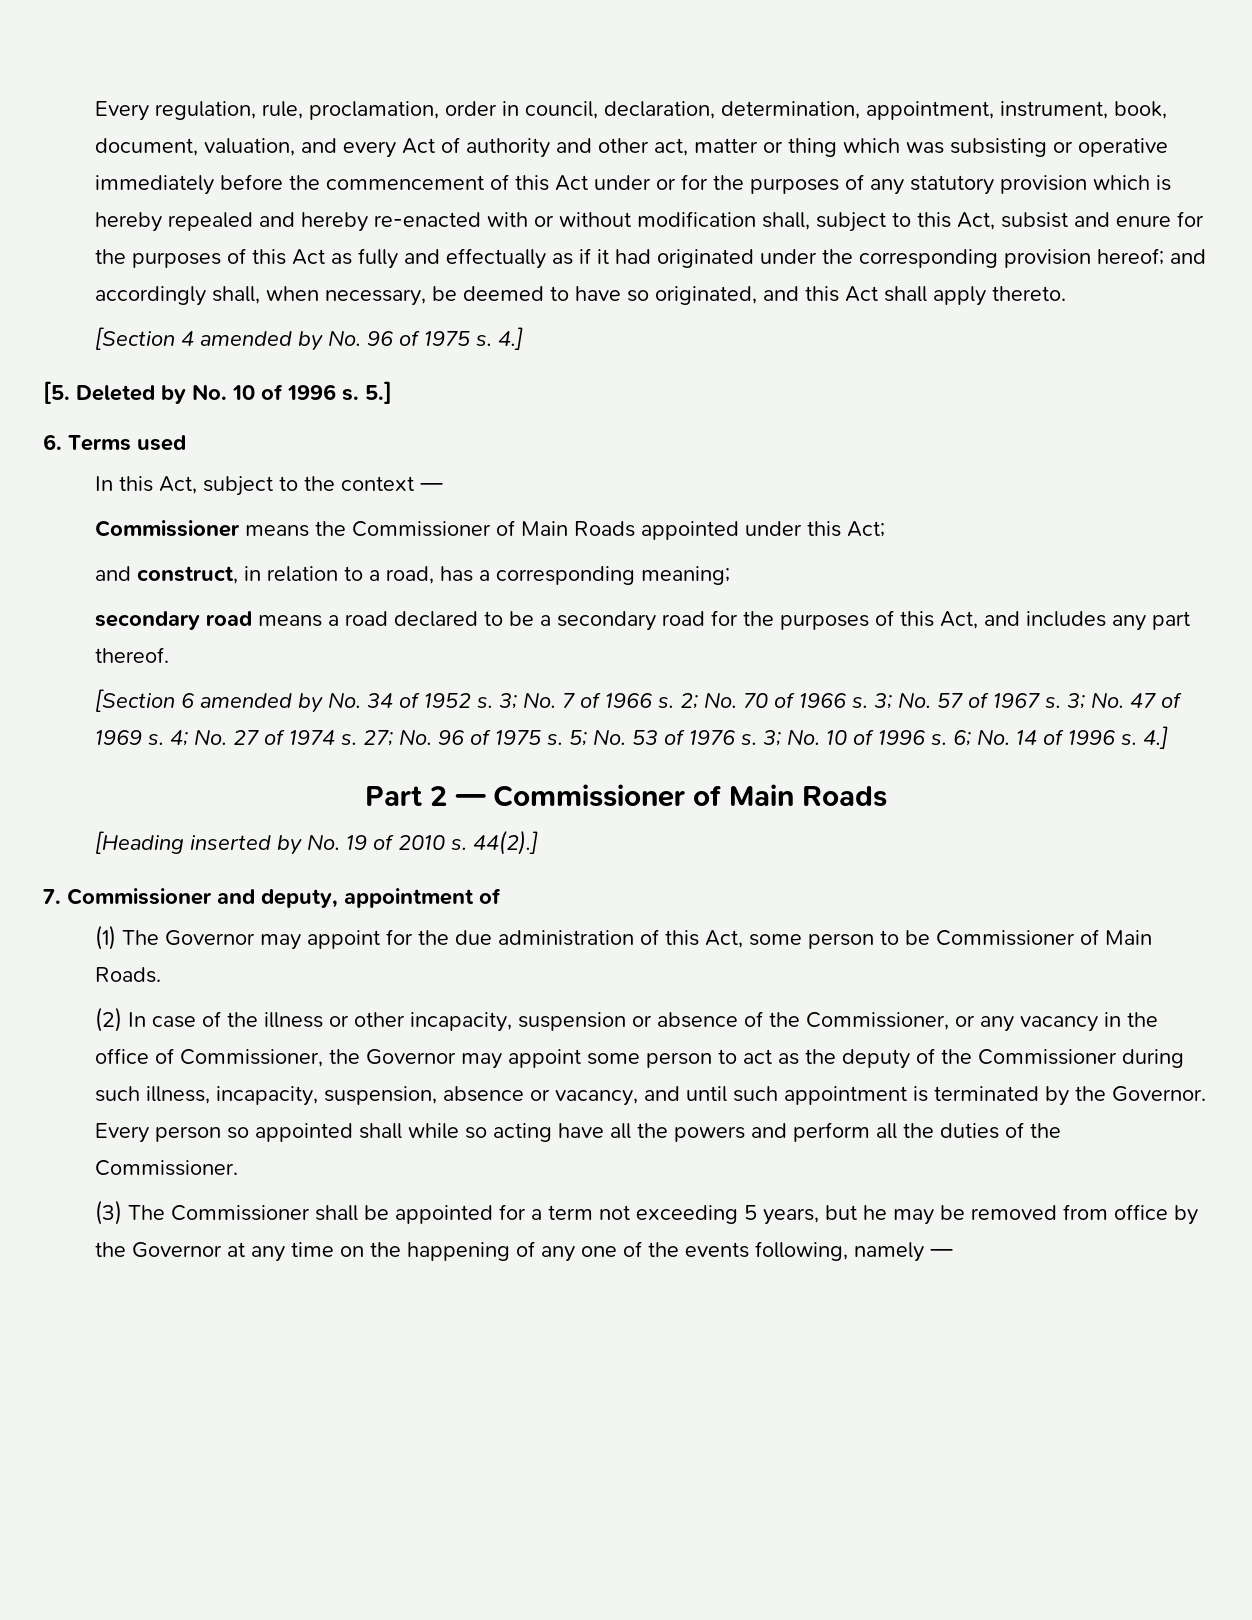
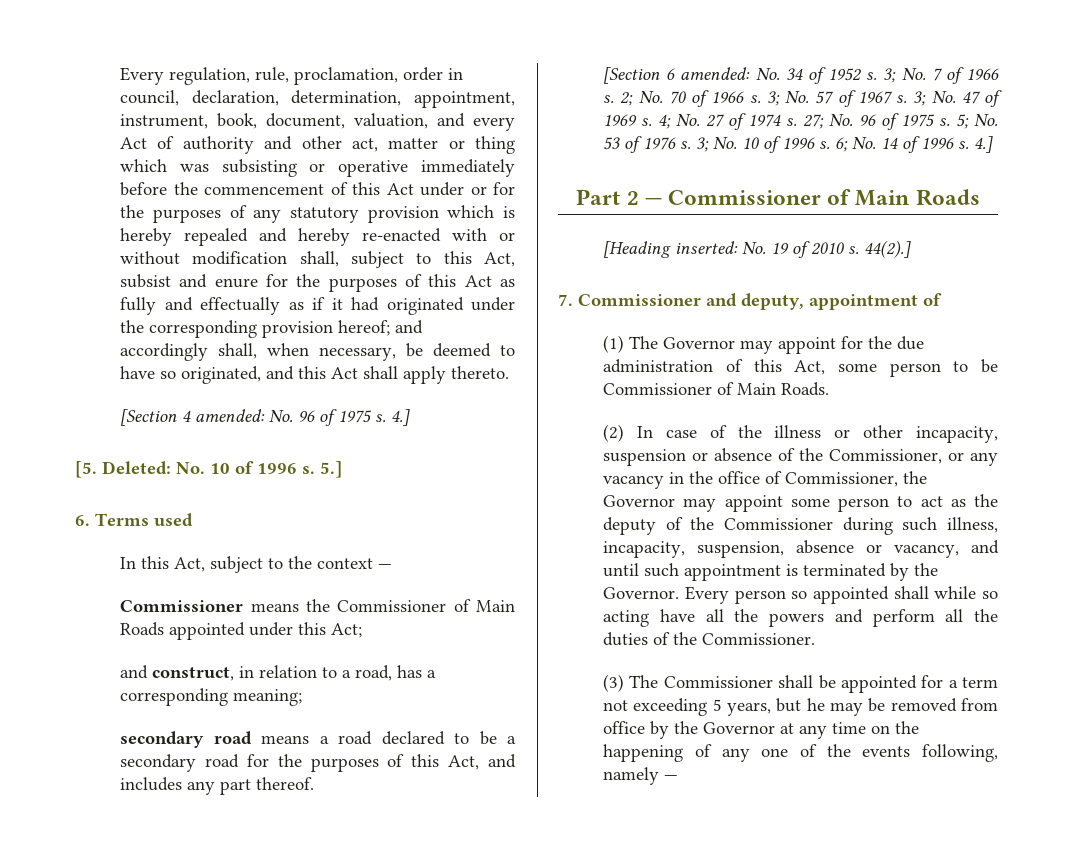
[200,331,324,351] amended by -> [195,409,266,422] amended:
[76,385,186,404] Deleted by -> [102,461,171,475] Deleted:
[200,693,324,713] amended by -> [680,67,751,80] amended:
[190,835,303,855] inserted by -> [675,241,739,254] inserted:

